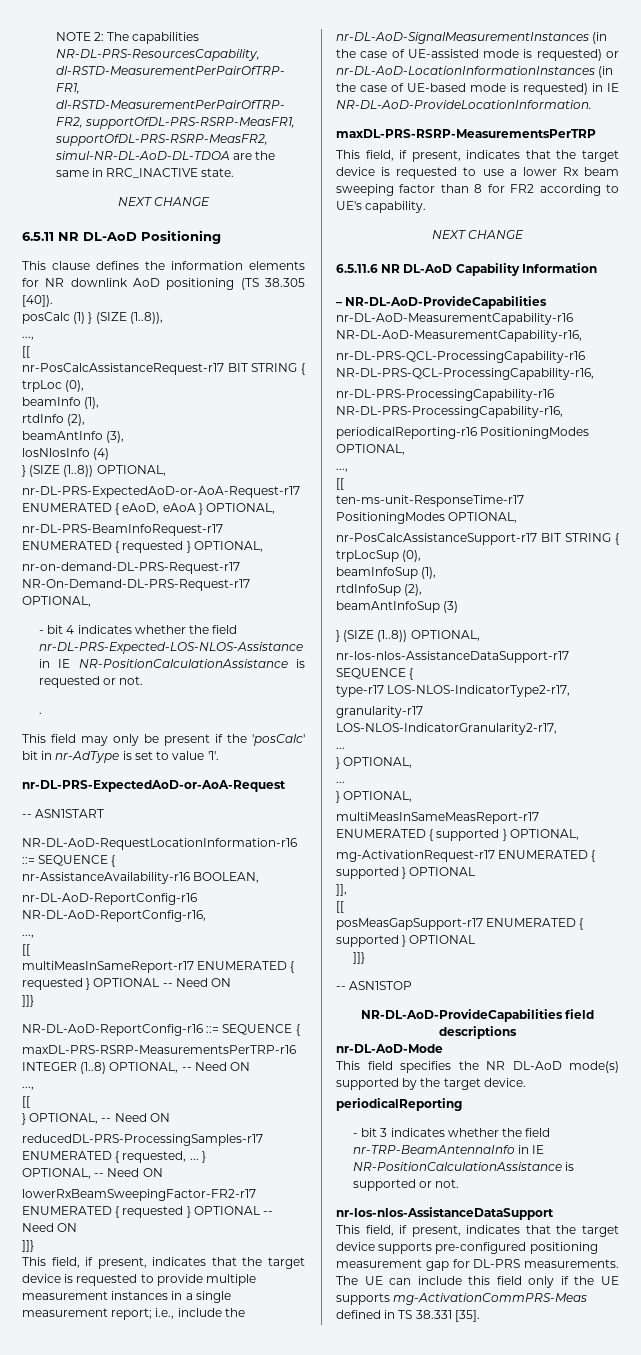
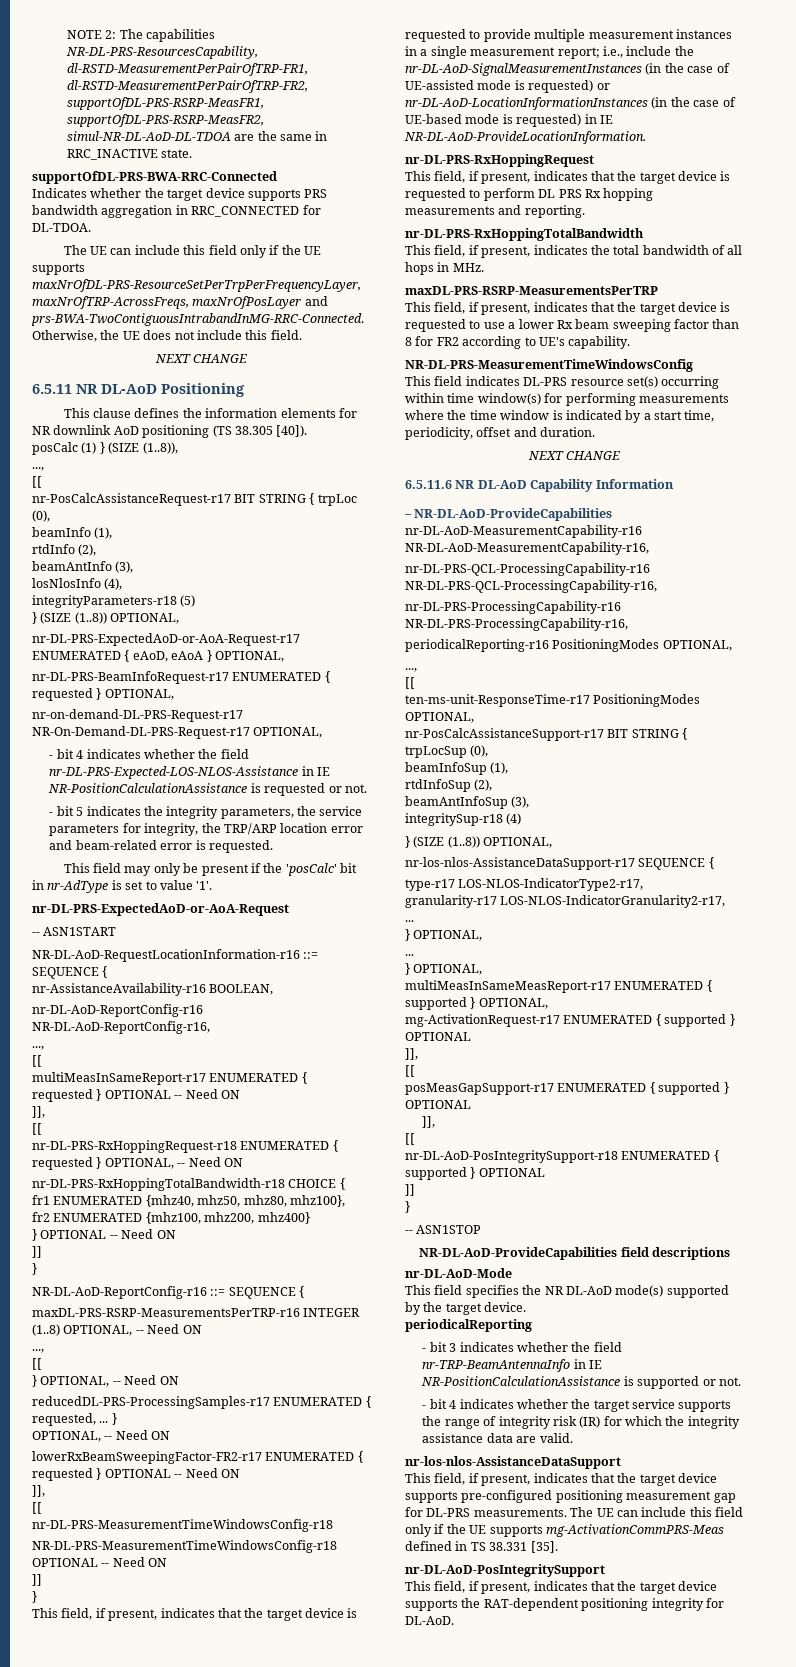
(235, 172) none -> [32,171,277,184] [32,188,328,201] [32,205,321,218] [32,223,91,232] [63,245,322,258] [32,263,85,275] [32,279,361,292] [32,296,328,309] [31,313,364,326] [32,330,302,342] // supportOfDL-PRS-BWA-RRC-Connected // Indicates whether the target device supports PRS bandwidth aggregation in RRC_CONNECTED for DL-TDOA. // The UE can include this field only if the UE supports maxNrOfDL-PRS-ResourceSetPerTrpPerFrequencyLayer, maxNrOfTRP-AcrossFreqs, maxNrOfPosLayer and prs-BWA-TwoContiguousIntrabandInMG-RRC-Connected. Otherwise, the UE does not include this field.
[93,448,110,460] (4) -> [104,578,123,590] [32,595,196,608] (4), // integrityParameters-r18 (5)
[38,712,42,714] . -> [49,806,363,819] [49,823,363,836] [49,840,273,853] - bit 5 indicates the integrity parameters, the service parameters for integrity, the TRP/ARP location error and beam-related error is requested.
[22,995,34,1007] ]]} -> [32,1106,45,1118] [32,1123,42,1135] [32,1140,338,1153] [32,1157,243,1170] [32,1178,345,1191] [32,1195,345,1207] [32,1212,310,1224] [32,1229,176,1241] [32,1246,42,1258] [32,1263,37,1275] ]], // [[ // nr-DL-PRS-RxHoppingRequest-r18 ENUMERATED { requested } OPTIONAL, -- Need ON // nr-DL-PRS-RxHoppingTotalBandwidth-r18 CHOICE { // fr1 ENUMERATED {mhz40, mhz50, mhz80, mhz100}, // fr2 ENUMERATED {mhz100, mhz200, mhz400} // } OPTIONAL -- Need ON // ]] // }
[22,1240,34,1252] ]]} -> [32,1485,45,1497] [32,1502,42,1514] [32,1519,333,1532] [32,1540,337,1553] [32,1557,168,1567] [32,1574,42,1586] [32,1591,37,1603] ]], // [[ // nr-DL-PRS-MeasurementTimeWindowsConfig-r18 // NR-DL-PRS-MeasurementTimeWindowsConfig-r18 OPTIONAL -- Need ON // ]] // }
(592, 104) none -> [405,154,594,167] [405,171,731,184] [405,188,654,201] [405,205,585,218] [405,228,644,241] [405,245,743,258] [405,262,484,275] // nr-DL-PRS-RxHoppingRequest // This field, if present, indicates that the target device is requested to perform DL PRS Rx hopping measurements and reporting. // nr-DL-PRS-RxHoppingTotalBandwidth // This field, if present, indicates the total bandwidth of all hops in MHz.
(427, 207) none -> [405,359,693,372] [405,376,720,389] [405,393,729,406] [405,410,715,423] [405,427,596,440] // NR-DL-PRS-MeasurementTimeWindowsConfig // This field indicates DL-PRS resource set(s) occurring within time window(s) for performing measurements where the time window is indicated by a start time, periodicity, offset and duration.
[443,601,459,613] (3) -> [511,796,530,808] [405,813,522,826] (3), // integritySup-r18 (4)
[352,952,365,964] ]]} -> [422,1116,436,1128] [405,1133,415,1145] [405,1150,719,1163] [405,1167,545,1180] [405,1184,415,1196] [405,1201,410,1213] ]], // [[ // nr-DL-AoD-PosIntegritySupport-r18 ENUMERATED { supported } OPTIONAL // ]] // }
(460, 1183) none -> [422,1399,732,1412] [422,1416,740,1429] [422,1433,573,1443] // - bit 4 indicates whether the target service supports the range of integrity risk (IR) for which the integrity assistance data are valid.
(480, 1316) none -> [405,1564,605,1577] [405,1581,717,1594] [405,1598,724,1611] [405,1616,454,1625] // nr-DL-AoD-PosIntegritySupport // This field, if present, indicates that the target device supports the RAT-dependent positioning integrity for DL-AoD.

